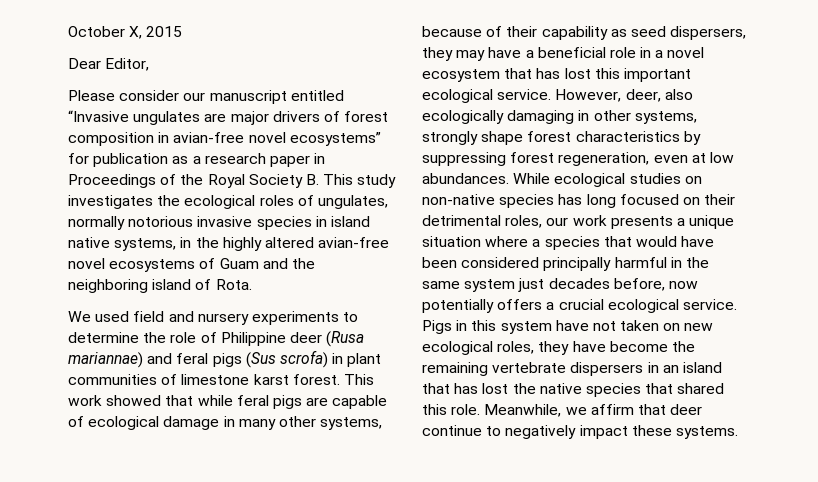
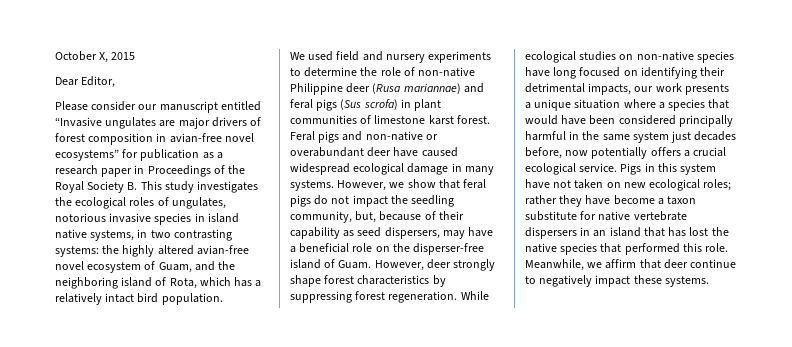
[68,216,125,230] normally -> (226, 203) none
(192, 242) none -> [150,229,232,241] [55,246,99,257] two contrasting systems:
[109,258,259,272] ecosystems of Guam -> [87,261,192,273] ecosystem of Guam,
[215,279,252,290] Rota. -> [169,277,262,289] [55,293,223,305] Rota, which has a relatively intact bird population.
(217, 337) none -> [418,67,476,77] non-native
[343,374,374,385] [68,395,388,409] [68,416,383,430] This work showed that while feral pigs are capable of ecological damage in many other systems, -> [290,131,438,143] [290,147,458,157] [290,163,494,175] [290,179,487,191] [290,195,455,207] [290,211,377,223] Feral pigs and non-native or overabundant deer have caused widespread ecological damage in many systems. However, we show that feral pigs do not impact the seedling community, but,
[422,47,453,61] they -> (440, 233) none
[640,47,705,58] [422,68,691,82] [422,89,693,103] [422,110,697,124] in a novel ecosystem that has lost this important ecological service. However, deer, also ecologically damaging in other systems, -> [375,243,485,255] [290,259,451,271] on the disperser-free island of Guam. However, deer
[558,152,734,166] [422,173,509,184] regeneration, even at low abundances. -> [388,291,458,303] regeneration.
[558,194,583,205] has -> [525,67,550,77] have
(700, 201) none -> [640,67,697,79] identifying
[505,215,543,228] roles, -> [588,83,632,95] impacts,
[497,341,535,354] roles, -> [703,179,732,191] [525,195,557,205] roles; rather
[671,341,695,352] [422,362,488,376] the remaining -> [657,196,697,205] [525,211,631,221] a taxon substitute for native
[677,383,725,394] shared -> [624,243,680,255] performed

